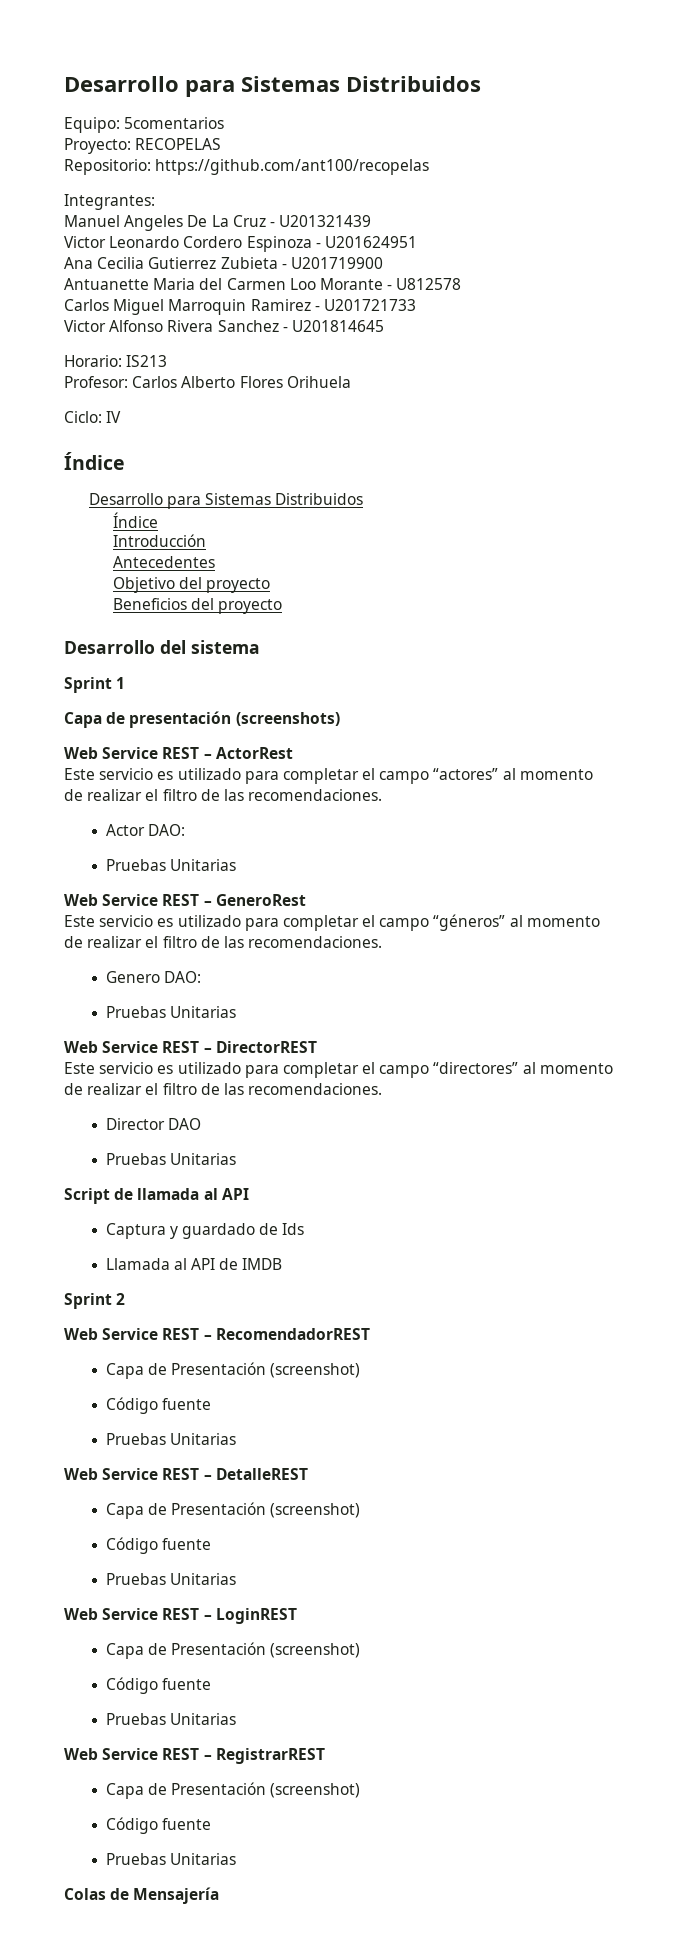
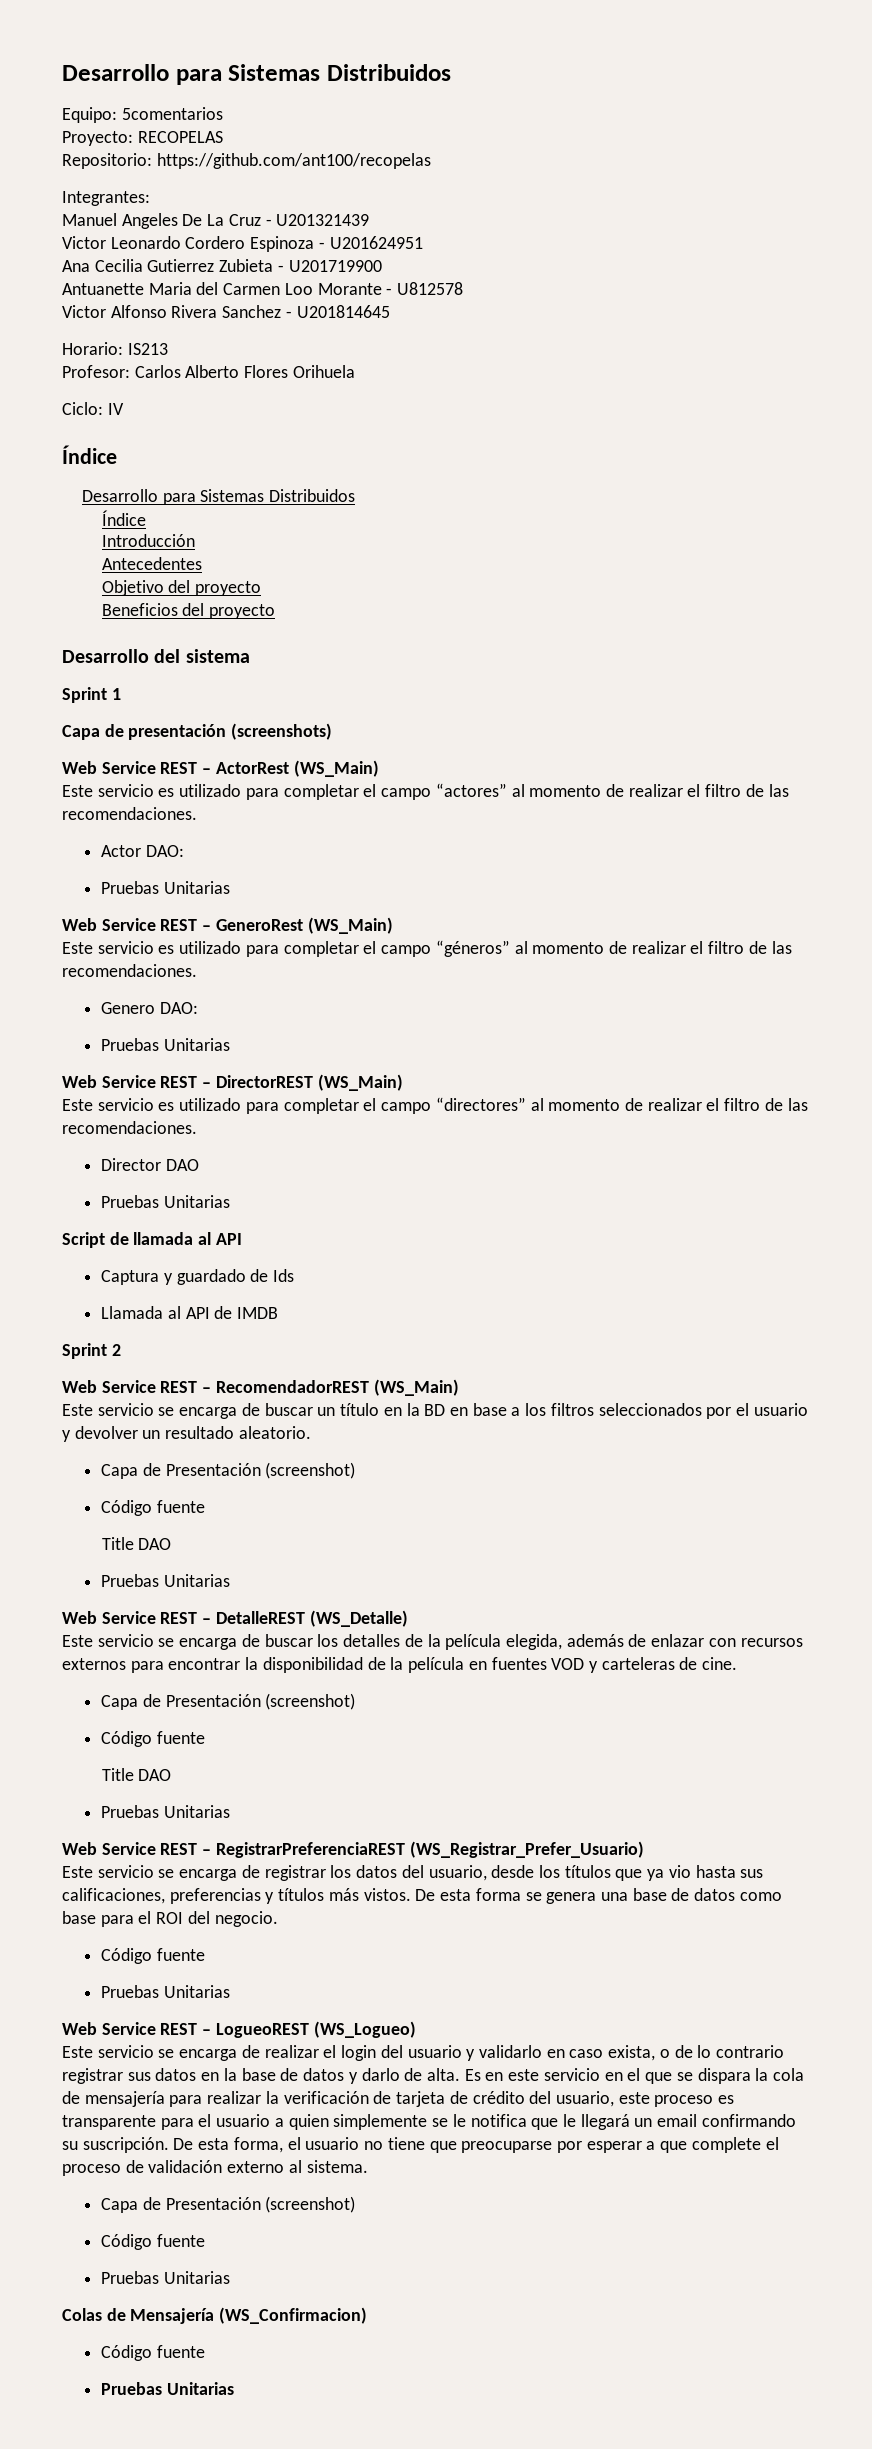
[64,299,416,315] // Carlos Miguel Marroquin Ramirez - U201721733 -> (464, 288) none
(293, 753) none -> [293,760,379,777] (WS_Main)
(306, 900) none -> [307,917,393,934] (WS_Main)
(317, 1047) none -> [317,1074,403,1091] (WS_Main)
[105,1362,361,1379] [105,1397,211,1414] [105,1433,236,1445] [64,1468,308,1480] [105,1502,361,1519] [105,1537,211,1554] [105,1573,236,1585] [64,1608,297,1624] [105,1642,361,1659] [105,1677,211,1694] [105,1713,236,1725] [64,1748,325,1764] // Capa de Presentación (screenshot) // Código fuente // Pruebas Unitarias // Web Service REST – DetalleREST // Capa de Presentación (screenshot) // Código fuente // Pruebas Unitarias // Web Service REST – LoginREST // Capa de Presentación (screenshot) // Código fuente // Pruebas Unitarias // Web Service REST – RegistrarREST -> [373,1379,459,1396] [62,1403,808,1419] [62,1426,311,1442] [101,1462,356,1479] [101,1500,205,1516] [101,1537,172,1550] [101,1574,230,1587] [62,1610,408,1627] [62,1634,803,1650] [62,1657,738,1673] [101,1693,356,1710] [101,1731,205,1747] [101,1768,172,1781] [101,1805,230,1818] [62,1841,644,1858] [62,1865,764,1881] [62,1888,782,1904] [62,1911,278,1927] [101,1948,205,1964] [101,1985,230,1998] [62,2021,416,2038] [62,2045,785,2061] [62,2068,804,2084] [62,2091,735,2107] [62,2114,796,2130] [62,2137,779,2153] [62,2160,368,2176] (WS_Main) // Este servicio se encarga de buscar un título en la BD en base a los filtros seleccionados por el usuario y devolver un resultado aleatorio. // Capa de Presentación (screenshot) // Código fuente // Title DAO // Pruebas Unitarias // Web Service REST – DetalleREST (WS_Detalle) // Este servicio se encarga de buscar los detalles de la película elegida, además de enlazar con recursos externos para encontrar la disponibilidad de la película en fuentes VOD y carteleras de cine. // Capa de Presentación (screenshot) // Código fuente // Title DAO // Pruebas Unitarias // Web Service REST – RegistrarPreferenciaREST (WS_Registrar_Prefer_Usuario) // Este servicio se encarga de registrar los datos del usuario, desde los títulos que ya vio hasta sus calificaciones, preferencias y títulos más vistos. De esta forma se genera una base de datos como base para el ROI del negocio. // Código fuente // Pruebas Unitarias // Web Service REST – LogueoREST (WS_Logueo) // Este servicio se encarga de realizar el login del usuario y validarlo en caso exista, o de lo contrario registrar sus datos en la base de datos y darlo de alta. Es en este servicio en el que se dispara la cola de mensajería para realizar la verificación de tarjeta de crédito del usuario, este proceso es transparente para el usuario a quien simplemente se le notifica que le llegará un email confirmando su suscripción. De esta forma, el usuario no tiene que preocuparse por esperar a que complete el proceso de validación externo al sistema.
(220, 1895) none -> [219,2307,368,2324] [101,2345,205,2361] [101,2382,234,2395] (WS_Confirmacion) // Código fuente // Pruebas Unitarias

